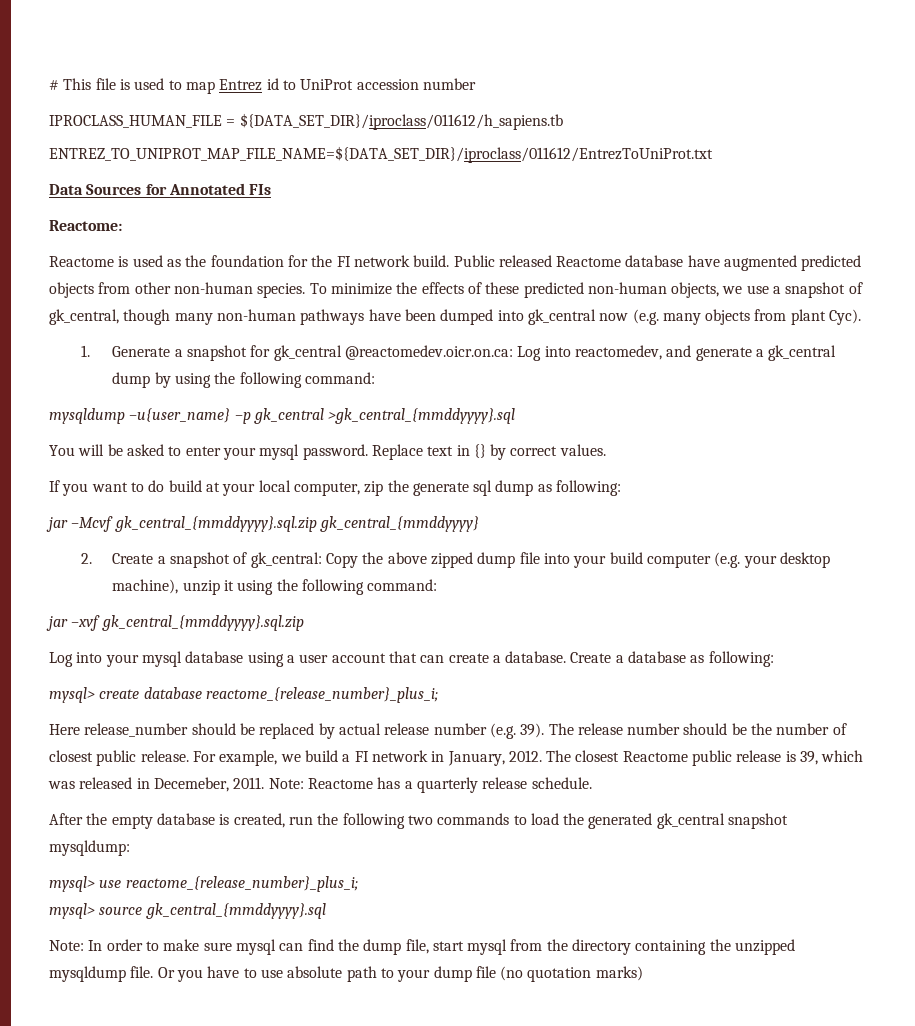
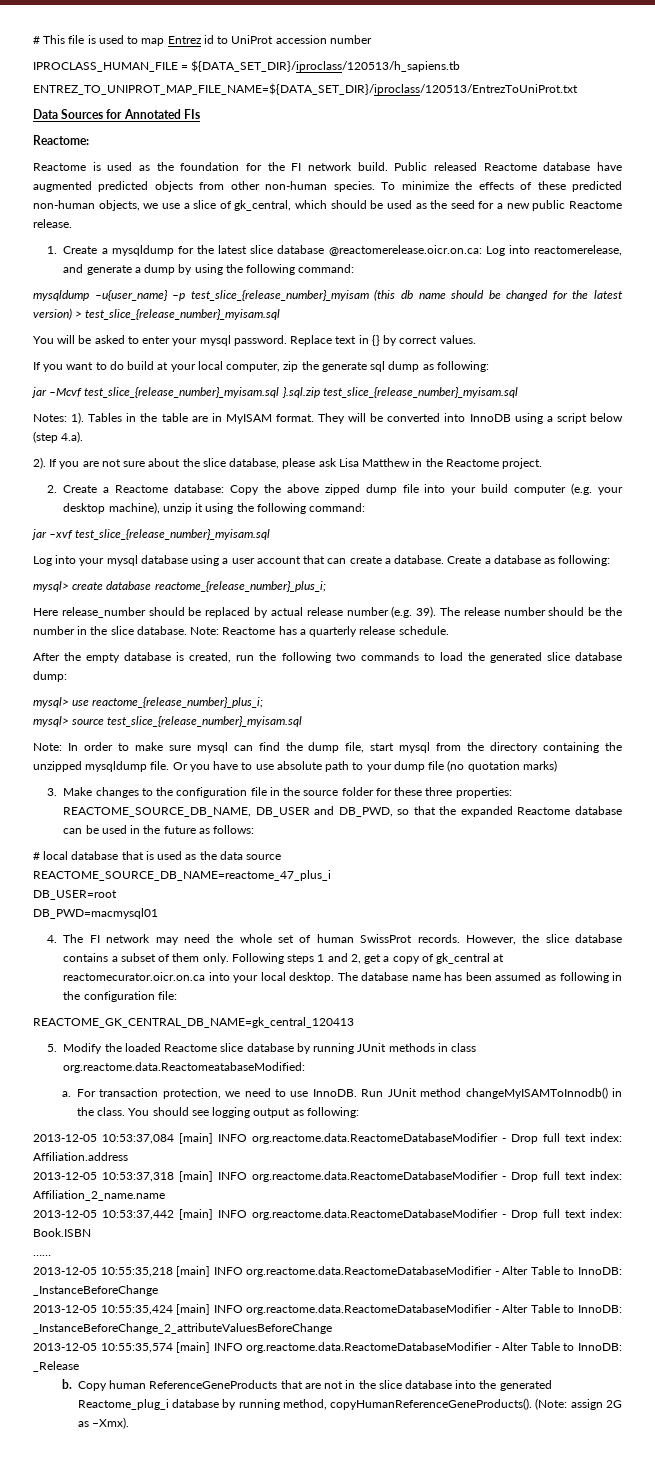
[239,113,563,130] [49,146,713,163] ${DATA_SET_DIR}/iproclass/011612/h_sapiens.tb // ENTREZ_TO_UNIPROT_MAP_FILE_NAME=${DATA_SET_DIR}/iproclass/011612/EntrezToUniProt.txt -> [191,60,461,72] [33,83,578,95] ${DATA_SET_DIR}/iproclass/120513/h_sapiens.tb // ENTREZ_TO_UNIPROT_MAP_FILE_NAME=${DATA_SET_DIR}/iproclass/120513/EntrezToUniProt.txt
[785,282,846,298] snapshot -> [193,200,217,209] slice
[123,309,862,325] [80,345,662,361] though many non-human pathways have been dumped into gk_central now (e.g. many objects from plant Cyc). // 1. Generate a snapshot for gk_central @reactomedev.oicr.on.ca: Log into reactomedev, -> [295,200,623,211] [33,219,72,228] [47,245,623,256] which should be used as the seed for a new public Reactome release. // 1. Create a mysqldump for the latest slice database @reactomerelease.oicr.on.ca: Log into reactomerelease,
[768,345,837,361] gk_central -> (141, 270) none
[253,408,516,424] gk_central >gk_central_{mmddyyyy}.sql -> [190,289,623,301] [33,308,281,320] test_slice_{release_number}_myisam (this db name should be changed for the latest version) > test_slice_{release_number}_myisam.sql
[114,516,479,532] gk_central_{mmddyyyy}.sql.zip gk_central_{mmddyyyy} -> [84,387,518,398] [33,412,623,424] [33,431,84,443] [33,457,543,469] test_slice_{release_number}_myisam.sql }.sql.zip test_slice_{release_number}_myisam.sql // Notes: 1). Tables in the table are in MyISAM format. They will be converted into InnoDB using a script below (step 4.a). // 2). If you are not sure about the slice database, please ask Lisa Matthew in the Reactome project.
[170,552,322,568] snapshot of gk_central: -> [115,484,225,493] Reactome database:
[101,615,304,631] gk_central_{mmddyyyy}.sql.zip -> [75,529,271,540] test_slice_{release_number}_myisam.sql
[832,723,847,735] [49,750,864,766] [48,777,265,792] of closest public release. For example, we build a FI network in January, 2012. The closest Reactome public release is 39, which was released in Decemeber, 2011. -> [77,626,187,635] in the slice database.
[656,813,789,829] [49,840,130,856] gk_central snapshot mysqldump: -> [546,652,622,661] [33,671,67,682] slice database dump:
[145,903,326,919] gk_central_{mmddyyyy}.sql -> [107,716,303,727] test_slice_{release_number}_myisam.sql
(643, 973) none -> [47,787,512,798] [63,806,622,817] [63,825,255,834] [33,851,282,860] [33,870,331,881] [33,890,117,900] [33,908,158,919] [47,934,622,945] [63,953,505,964] [63,972,622,983] [63,991,177,1002] [33,1017,354,1028] [47,1043,477,1054] [63,1062,306,1073] [61,1087,622,1099] [76,1107,359,1118] [33,1133,622,1144] [33,1152,128,1161] [33,1171,622,1182] [33,1190,165,1201] [33,1209,622,1220] [33,1228,91,1237] [33,1255,51,1256] [33,1266,622,1277] [33,1285,158,1296] [33,1304,622,1315] [33,1323,332,1334] [33,1342,622,1353] [33,1361,79,1372] [61,1379,552,1391] [77,1398,622,1410] [77,1417,130,1429] // 3. Make changes to the configuration file in the source folder for these three properties: REACTOME_SOURCE_DB_NAME, DB_USER and DB_PWD, so that the expanded Reactome database can be used in the future as follows: // # local database that is used as the data source // REACTOME_SOURCE_DB_NAME=reactome_47_plus_i // DB_USER=root // DB_PWD=macmysql01 // 4. The FI network may need the whole set of human SwissProt records. However, the slice database contains a subset of them only. Following steps 1 and 2, get a copy of gk_central at reactomecurator.oicr.on.ca into your local desktop. The database name has been assumed as following in the configuration file: // REACTOME_GK_CENTRAL_DB_NAME=gk_central_120413 // 5. Modify the loaded Reactome slice database by running JUnit methods in class org.reactome.data.ReactomeatabaseModified: // a. For transaction protection, we need to use InnoDB. Run JUnit method changeMyISAMToInnodb() in the class. You should see logging output as following: // 2013-12-05 10:53:37,084 [main] INFO org.reactome.data.ReactomeDatabaseModifier - Drop full text index: Affiliation.address // 2013-12-05 10:53:37,318 [main] INFO org.reactome.data.ReactomeDatabaseModifier - Drop full text index: Affiliation_2_name.name // 2013-12-05 10:53:37,442 [main] INFO org.reactome.data.ReactomeDatabaseModifier - Drop full text index: Book.ISBN // …… // 2013-12-05 10:55:35,218 [main] INFO org.reactome.data.ReactomeDatabaseModifier - Alter Table to InnoDB: _InstanceBeforeChange // 2013-12-05 10:55:35,424 [main] INFO org.reactome.data.ReactomeDatabaseModifier - Alter Table to InnoDB: _InstanceBeforeChange_2_attributeValuesBeforeChange // 2013-12-05 10:55:35,574 [main] INFO org.reactome.data.ReactomeDatabaseModifier - Alter Table to InnoDB: _Release // b. Copy human ReferenceGeneProducts that are not in the slice database into the generated Reactome_plug_i database by running method, copyHumanReferenceGeneProducts(). (Note: assign 2G as –Xmx).

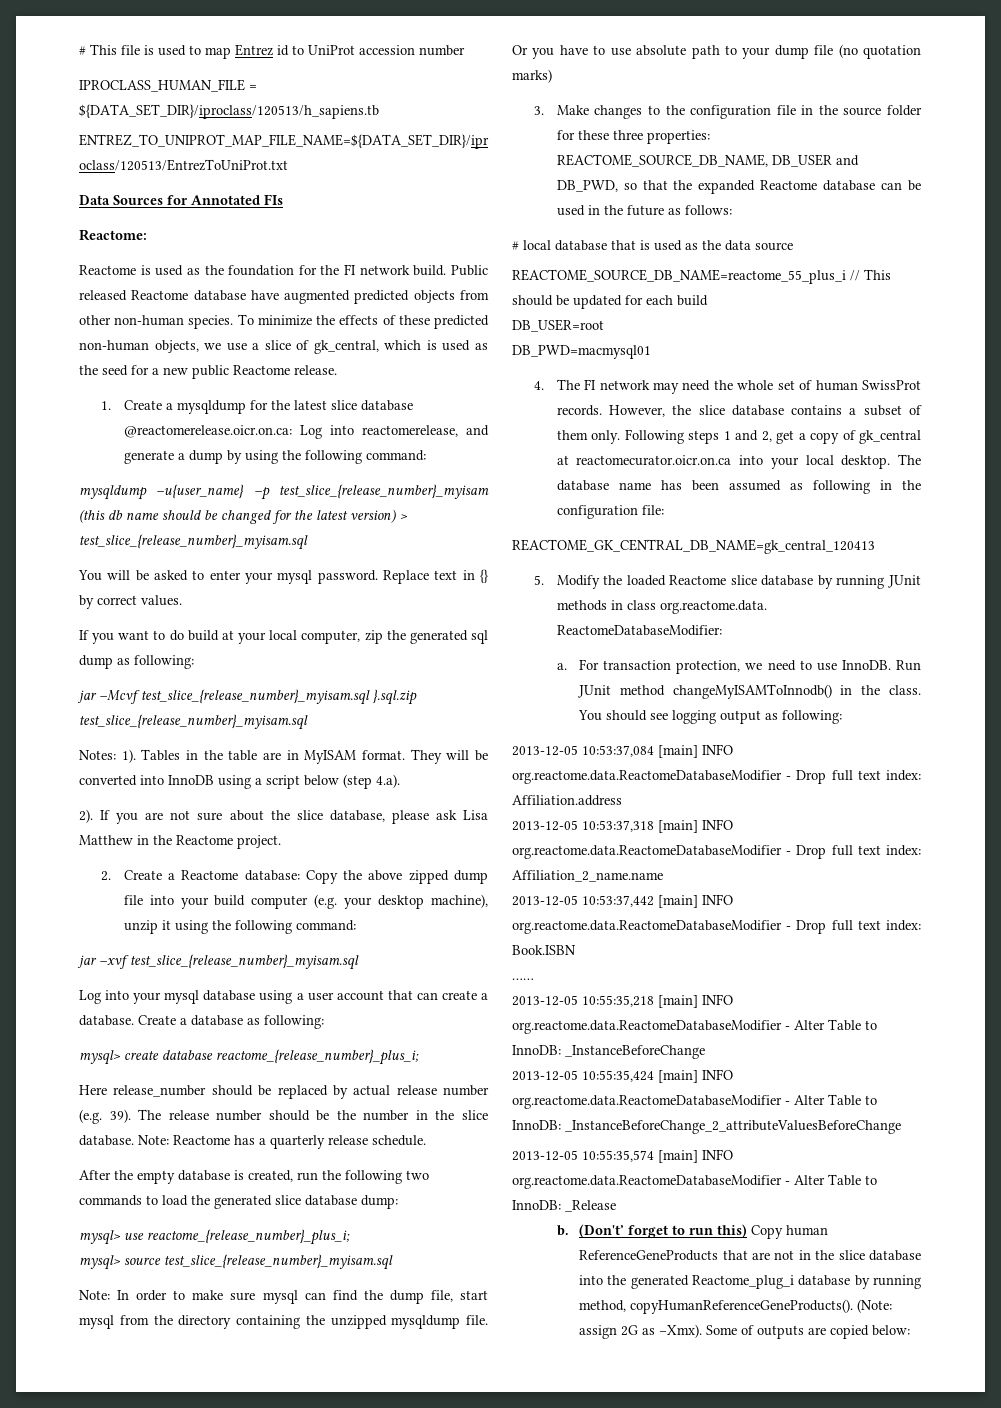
[330,200,384,209] should be -> [426,340,437,350] is
[321,362,367,372] generate -> [409,630,468,644] generated
[33,870,331,881] REACTOME_SOURCE_DB_NAME=reactome_47_plus_i -> [512,269,891,284] [512,295,708,309] REACTOME_SOURCE_DB_NAME=reactome_55_plus_i // This should be updated for each build
[63,1062,306,1073] org.reactome.data.ReactomeatabaseModified: -> [659,600,767,614] [556,625,722,636] org.reactome.data. ReactomeDatabaseModifier:
(72, 1384) none -> [579,1224,748,1238] (Don't’ forget to run this)
(130, 1423) none -> [706,1325,911,1339] Some of outputs are copied below:

